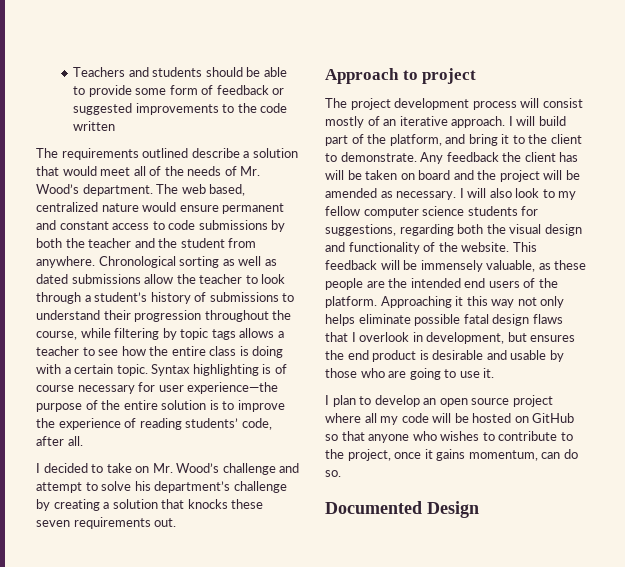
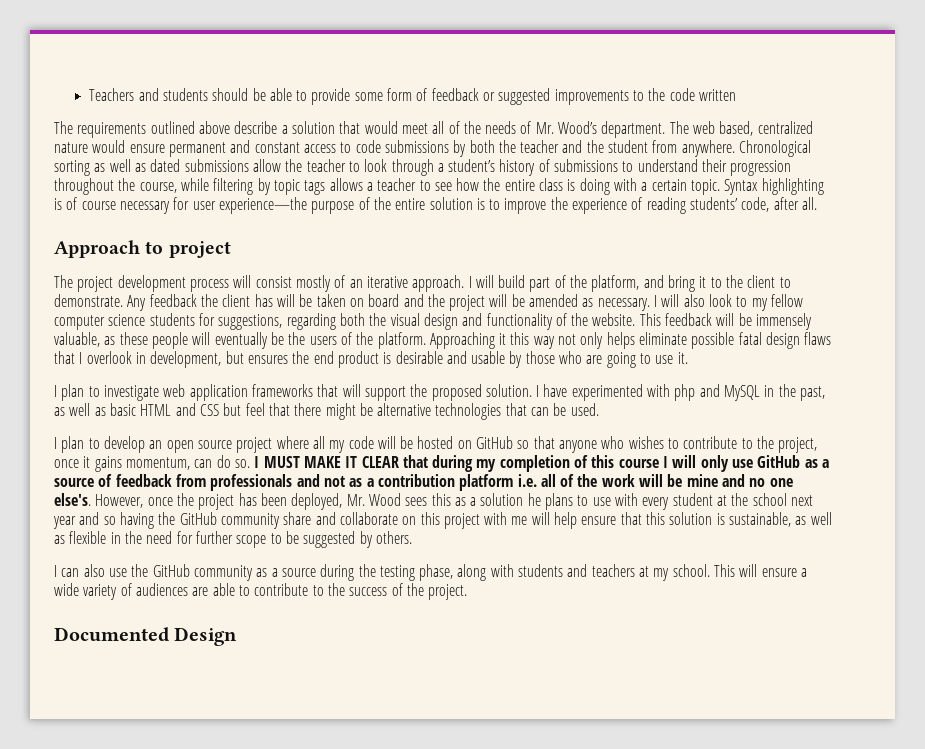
(189, 153) none -> [198,121,230,134] above
[36,463,300,475] [36,481,287,493] [36,499,264,511] [36,517,177,529] // I decided to take on Mr. Wood’s challenge and attempt to solve his department’s challenge by creating a solution that knocks these seven requirements out. -> (818, 203) none
[366,278,486,288] are the intended end -> [192,332,306,349] will eventually be the
(495, 373) none -> [54,384,826,401] [54,403,599,420] // I plan to investigate web application frameworks that will support the proposed solution. I have experimented with php and MySQL in the past, as well as basic HTML and CSS but feel that there might be alternative technologies that can be used.
(341, 473) none -> [254,455,830,472] [54,474,793,491] [54,493,814,510] [53,512,832,529] [54,531,412,548] [54,564,808,581] [54,583,468,600] I MUST MAKE IT CLEAR that during my completion of this course I will only use GitHub as a source of feedback from professionals and not as a contribution platform i.e. all of the work will be mine and no one else's. However, once the project has been deployed, Mr. Wood sees this as a solution he plans to use with every student at the school next year and so having the GitHub community share and collaborate on this project with me will help ensure that this solution is sustainable, as well as flexible in the need for further scope to be suggested by others. // I can also use the GitHub community as a source during the testing phase, along with students and teachers at my school. This will ensure a wide variety of audiences are able to contribute to the success of the project.

